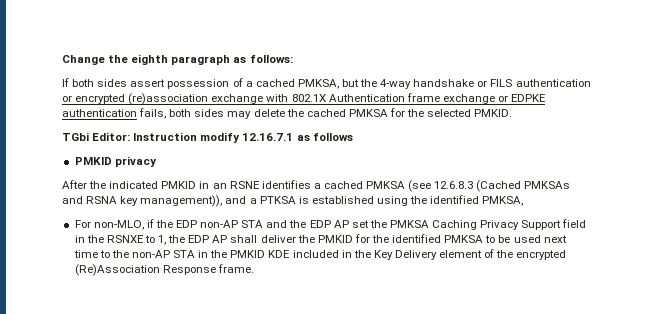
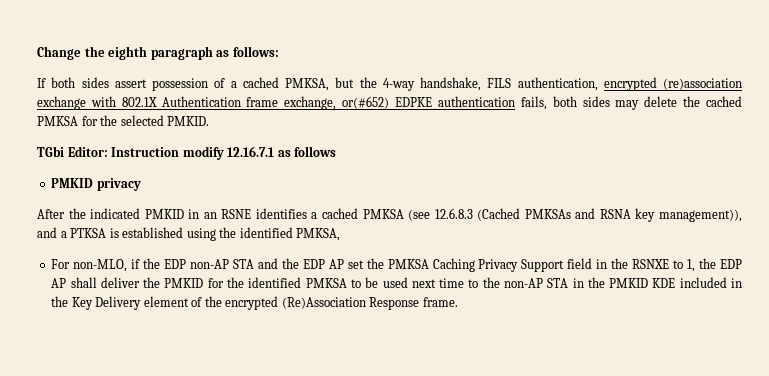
[413,79,591,87] [62,95,72,102] handshake or FILS authentication or -> [420,77,598,91] handshake, FILS authentication,
[442,94,508,104] exchange or -> [284,96,390,110] exchange, or(#652)

